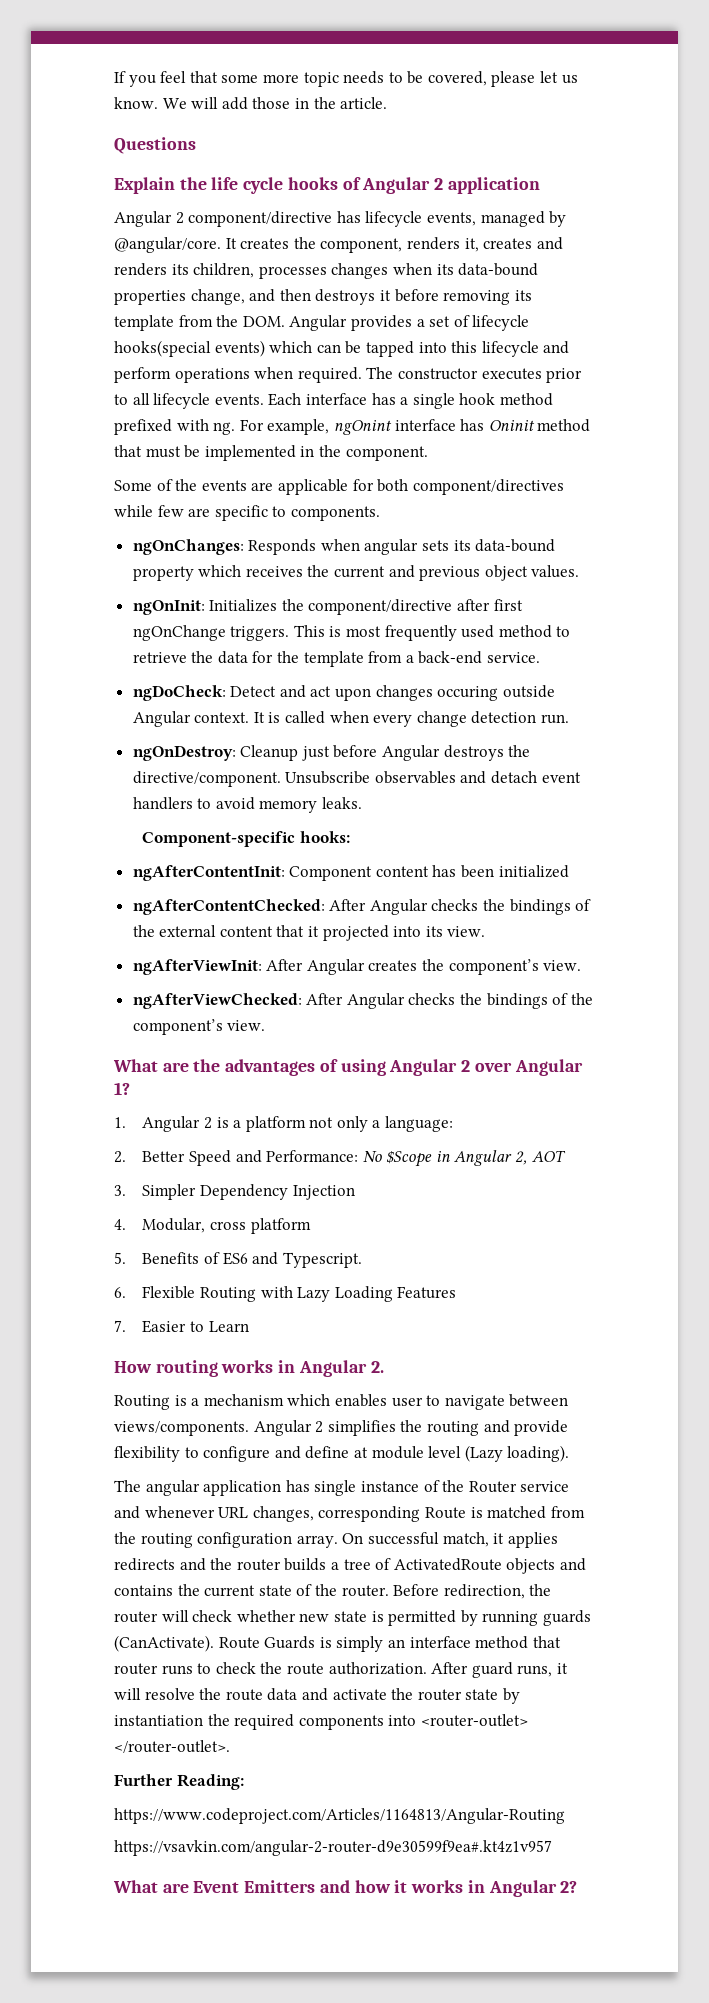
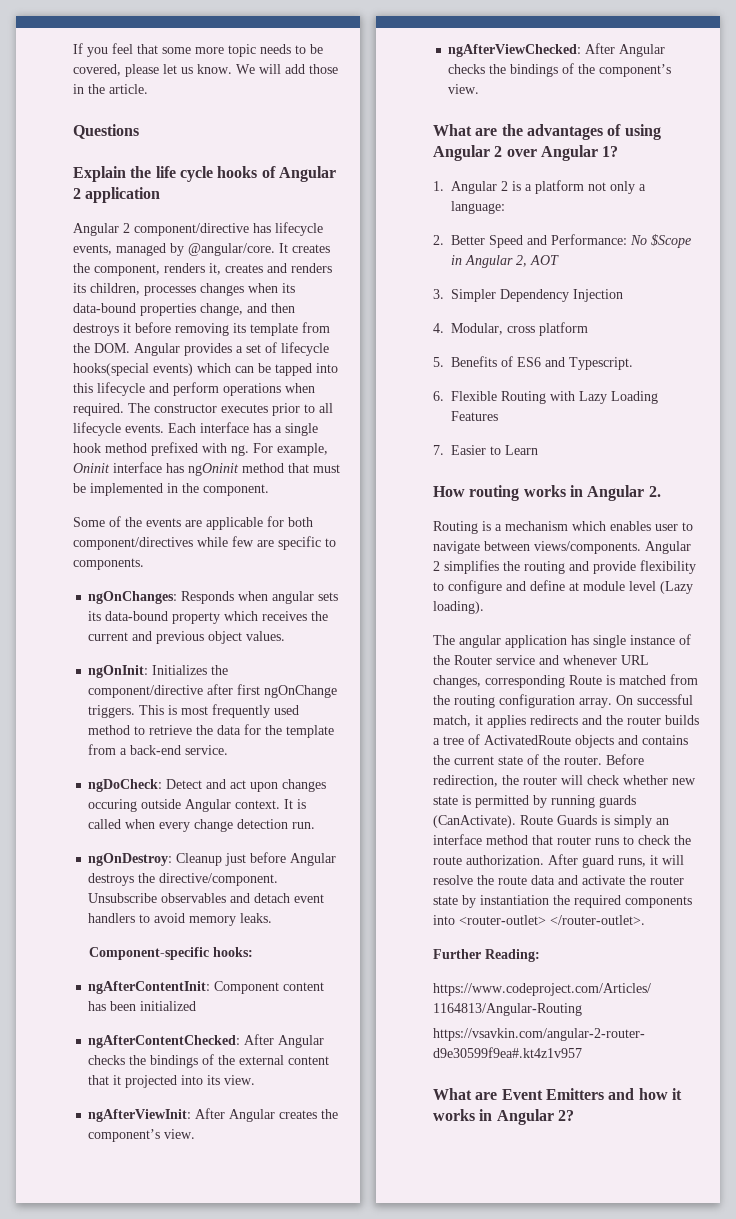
[333,419,535,435] ngOnint interface has Oninit -> [73,462,239,476] Oninit interface has ngOninit

